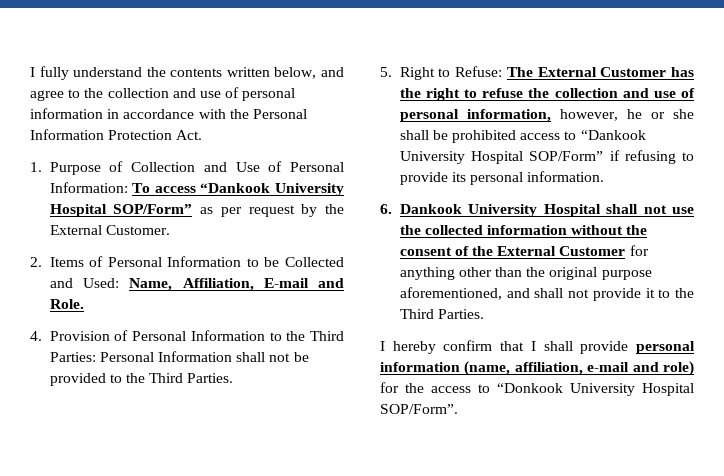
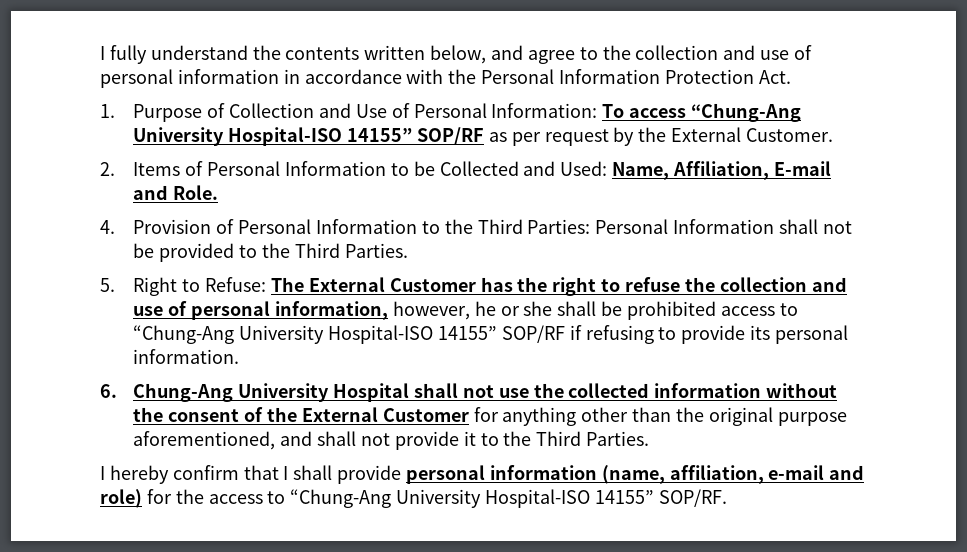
[200,183,344,196] [49,204,193,217] “Dankook University Hospital SOP/Form” -> [690,103,801,122] [133,127,484,146] “Chung-Ang University Hospital-ISO 14155” SOP/RF
[580,130,646,140] [399,151,604,164] “Dankook University Hospital SOP/Form” -> [133,325,565,344] “Chung-Ang University Hospital-ISO 14155” SOP/RF
[399,204,462,214] Dankook -> [133,383,234,402] Chung-Ang
[497,383,694,396] [380,404,458,414] “Donkook University Hospital SOP/Form”. -> [290,489,727,508] “Chung-Ang University Hospital-ISO 14155” SOP/RF.

